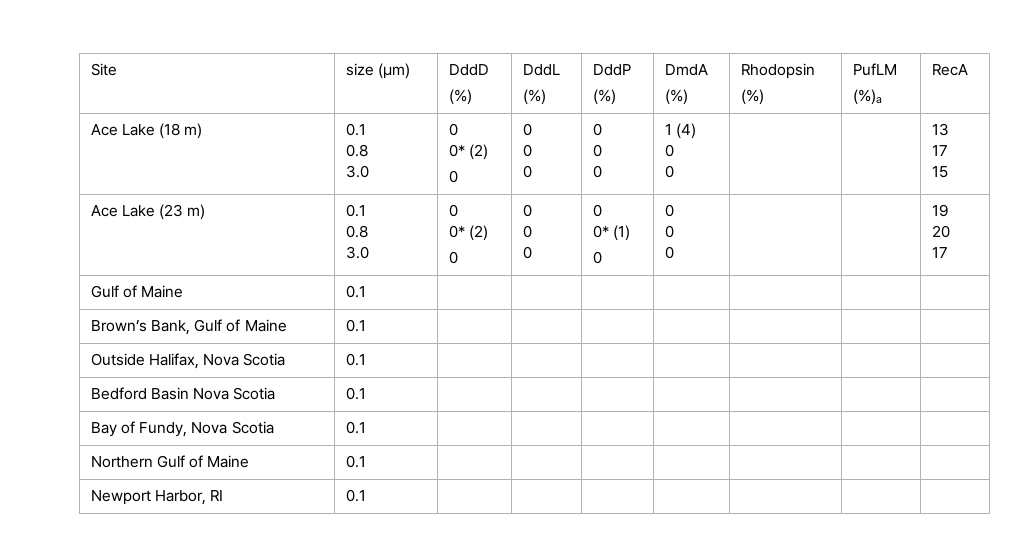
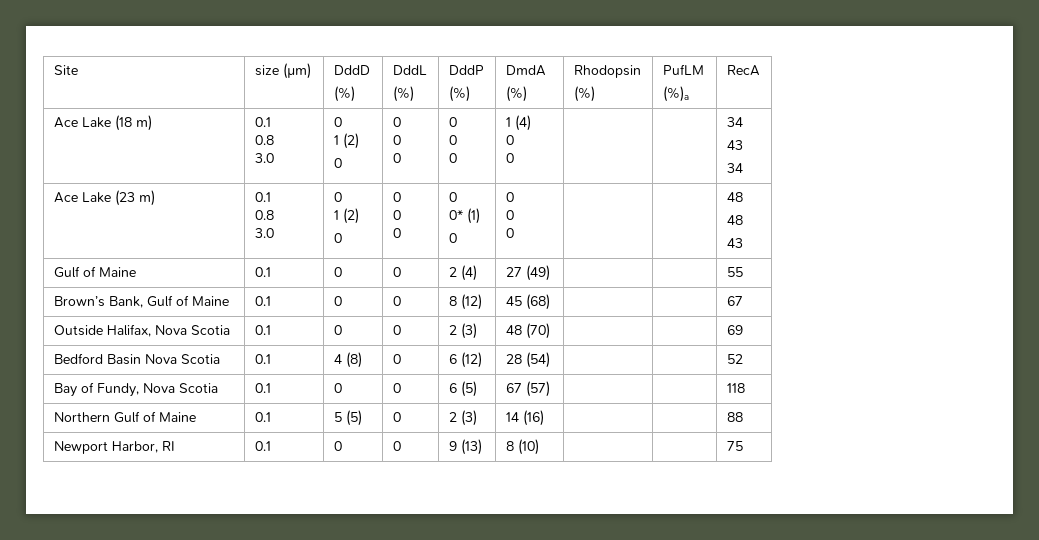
[448,144,465,157] 0* -> [333,135,339,145] 1
[931,123,949,136] [931,145,948,156] [931,166,948,178] 13 // 17 // 15 -> [726,117,743,127] [726,140,743,150] [726,163,743,173] 34 // 43 // 34
[448,225,465,238] 0* -> [333,210,339,220] 1
[931,204,949,217] [931,225,950,238] [931,247,948,258] [90,285,184,298] [345,285,366,298] 19 // 20 // 17 // Gulf of Maine | 0.1 | | | | | | | -> [726,192,743,202] [726,215,743,225] [726,238,743,248] [53,266,136,278] [254,267,271,277] [333,267,342,277] [392,267,401,277] [448,265,477,281] [505,265,550,281] [726,267,743,277] 48 // 48 // 43 // Gulf of Maine | 0.1 | 0 | 0 | 2 (4) | 27 (49) | | | 55
(366, 325) | | | | | | -> [333,296,342,306] [392,296,401,306] [448,294,482,310] [505,294,550,310] [726,296,743,306] 0 | 0 | 8 (12) | 45 (68) | | | 67
(366, 359) | | | | | | -> [333,325,342,335] [392,325,401,335] [448,323,477,339] [505,323,550,339] [726,325,743,335] 0 | 0 | 2 (3) | 48 (70) | | | 69
(366, 393) | | | | | | -> [333,352,362,368] [392,354,401,364] [448,352,482,368] [505,352,550,368] [726,354,743,364] 4 (8) | 0 | 6 (12) | 28 (54) | | | 52
(366, 427) | | | | | | -> [333,383,342,393] [392,383,401,393] [448,381,477,397] [505,381,550,397] [726,383,745,393] 0 | 0 | 6 (5) | 67 (57) | | | 118
[90,490,224,505] [345,489,366,502] | | | | | | // Newport Harbor, RI | 0.1 | | | | | | | -> [333,410,362,426] [392,412,401,422] [448,410,477,426] [505,410,544,426] [726,412,743,422] [53,441,175,454] [254,441,271,451] [333,441,342,451] [392,441,401,451] [448,439,482,455] [505,439,539,455] [726,441,743,451] 5 (5) | 0 | 2 (3) | 14 (16) | | | 88 // Newport Harbor, RI | 0.1 | 0 | 0 | 9 (13) | 8 (10) | | | 75

